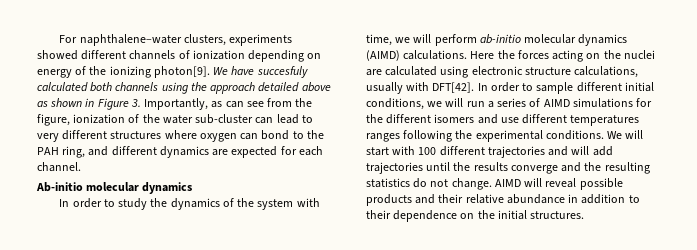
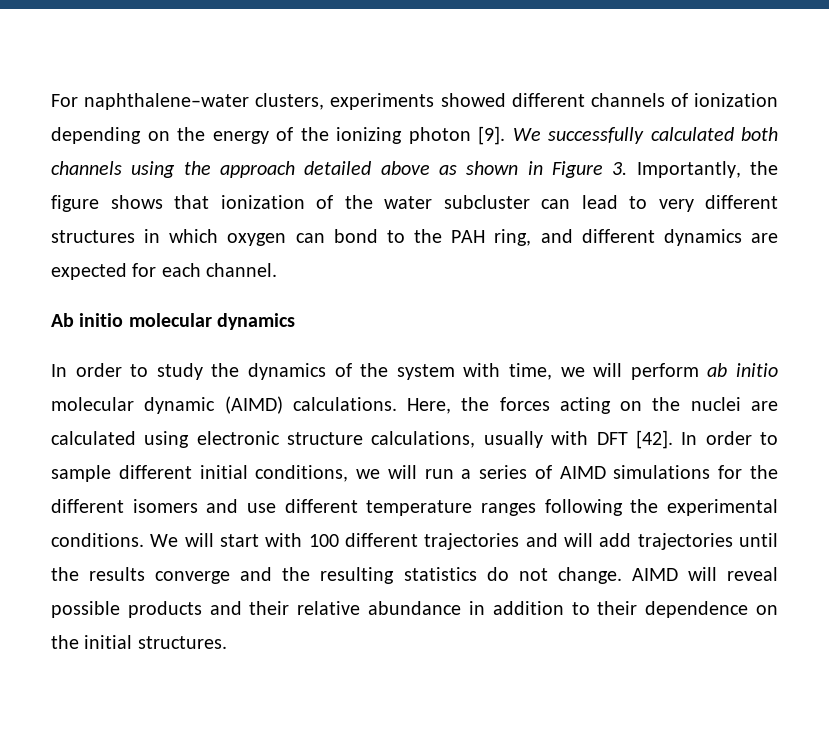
(322, 56) none -> [177,127,205,141] the
[153,66,308,78] photon[9]. We have succesfuly -> [408,126,644,145] photon [9]. We successfully
[211,98,313,108] [37,114,70,126] as can see from the figure, -> [750,161,779,175] [51,195,209,212] the figure shows that
[195,114,254,124] sub-cluster -> [443,195,530,209] subcluster
[164,130,197,139] where -> [144,229,219,243] in which
[36,182,83,192] Ab-initio -> [51,313,124,327] Ab initio
[479,34,628,46] ab-initio molecular dynamics -> [707,363,779,377] [51,397,216,414] ab initio molecular dynamic
[470,51,495,59] Here -> [407,398,452,414] Here,
[432,82,475,93] DFT[42]. -> [596,430,673,449] DFT [42].
[570,115,640,126] temperatures -> [366,500,473,516] temperature

